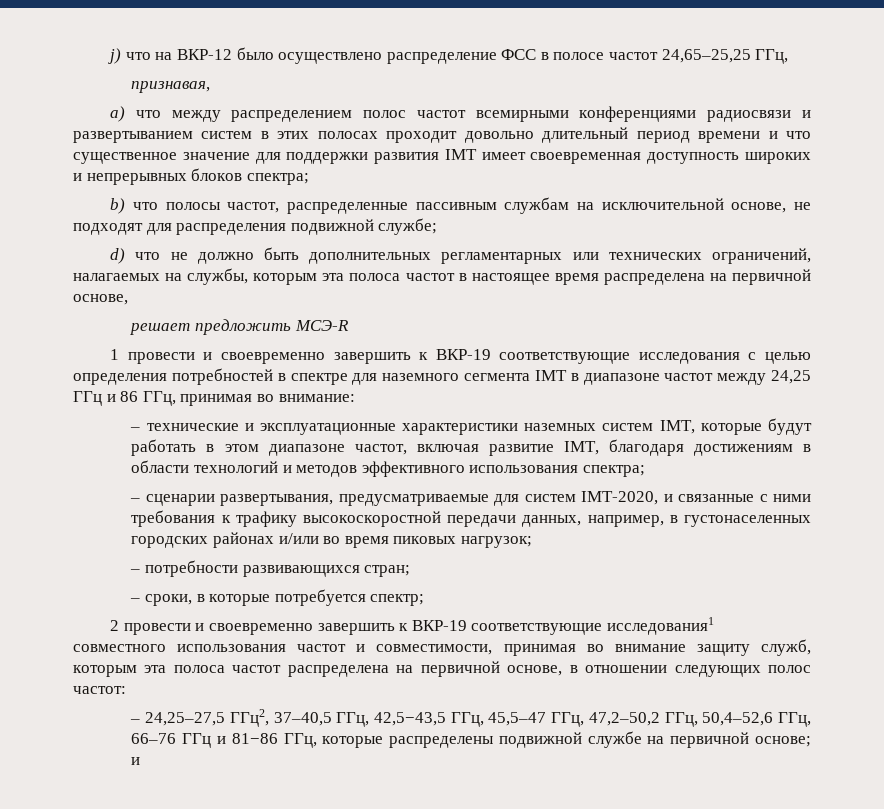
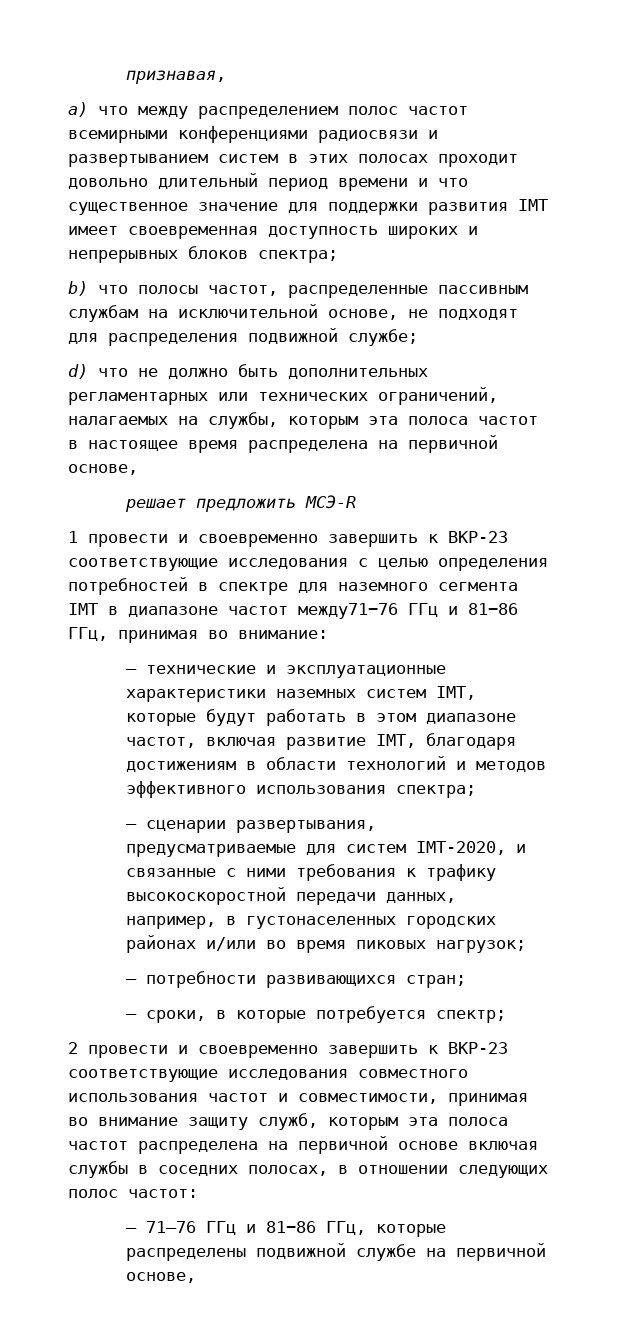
[108,47,789,64] j) что на ВКР-12 было осуществлено распределение ФСС в полосе частот 24,65–25,25 ГГц, // -> (126, 77) none
[435,349,491,360] ВКР-19 -> [448,531,508,543] ВКР-23
[717,370,811,385] [73,391,139,406] между 24,25 ГГц и 86 -> [298,603,518,619] между71−76 ГГц и 81−86
[411,617,714,635] ВКР-19 соответствующие исследования1 -> [448,1042,508,1054] [68,1069,348,1082] ВКР-23 соответствующие исследования
[507,665,563,676] основе, -> [398,1141,538,1150] [68,1161,328,1178] основе включая службы в соседних полосах,
[145,709,811,727] [131,733,177,744] 24,25–27,5 ГГц2, 37–40,5 ГГц, 42,5−43,5 ГГц, 45,5–47 ГГц, 47,2–50,2 ГГц, 50,4–52,6 ГГц, 66–76 -> [146,1221,197,1233] 71–76
[754,736,811,747] [131,757,141,765] основе; и -> [126,1272,197,1283] основе,

